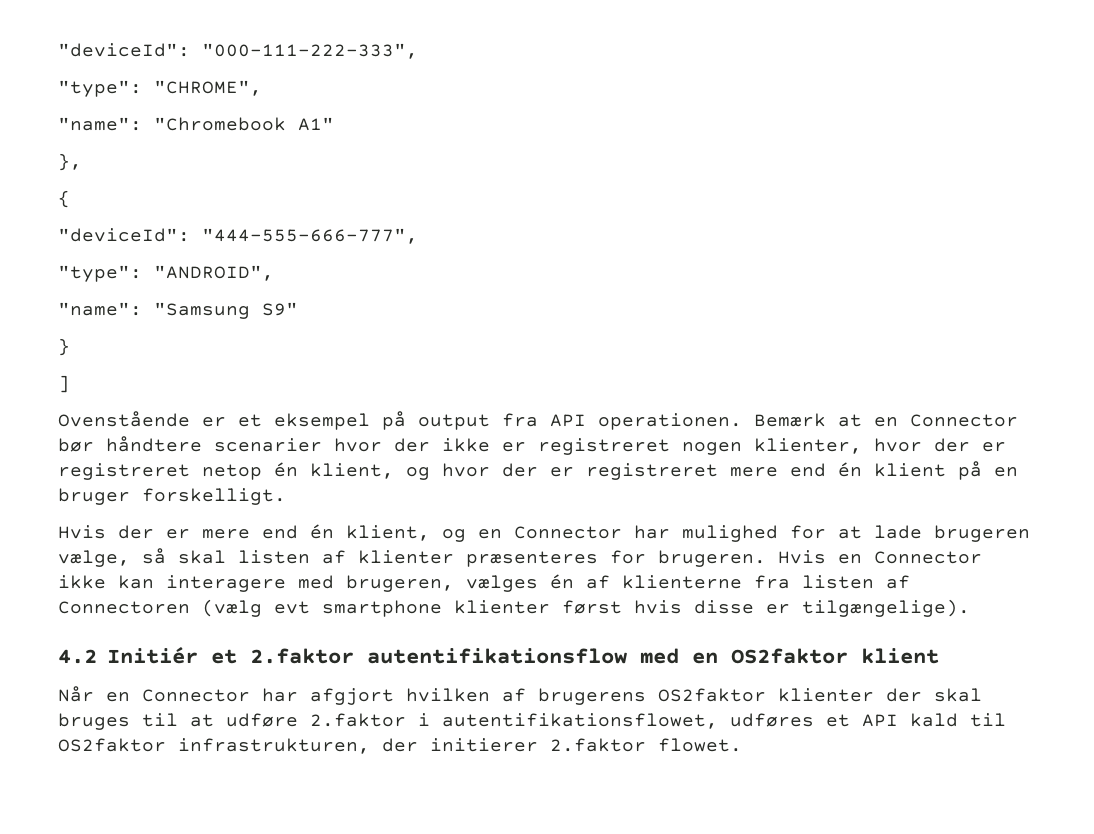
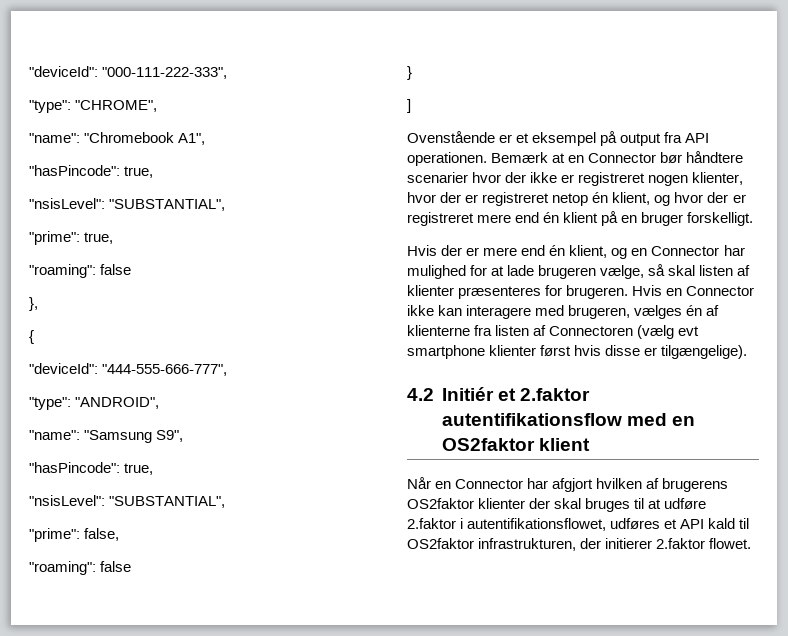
[298,117,334,131] A1" -> [178,133,206,145] [29,165,154,178] [29,198,226,211] [29,231,114,245] [29,264,132,278] A1", // "hasPincode": true, // "nsisLevel": "SUBSTANTIAL", // "prime": true, // "roaming": false
[262,302,298,316] S9" -> [156,430,184,442] [29,462,154,475] [29,495,226,508] [29,528,120,542] [29,561,132,575] S9", // "hasPincode": true, // "nsisLevel": "SUBSTANTIAL", // "prime": false, // "roaming": false

